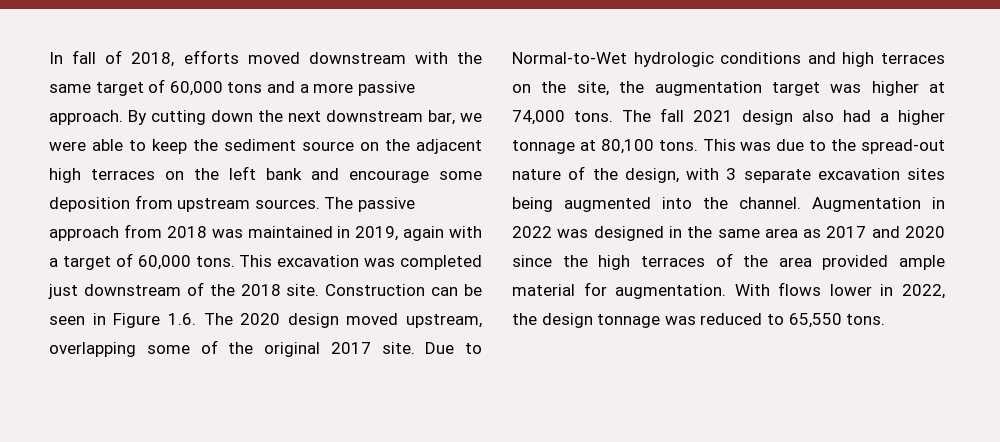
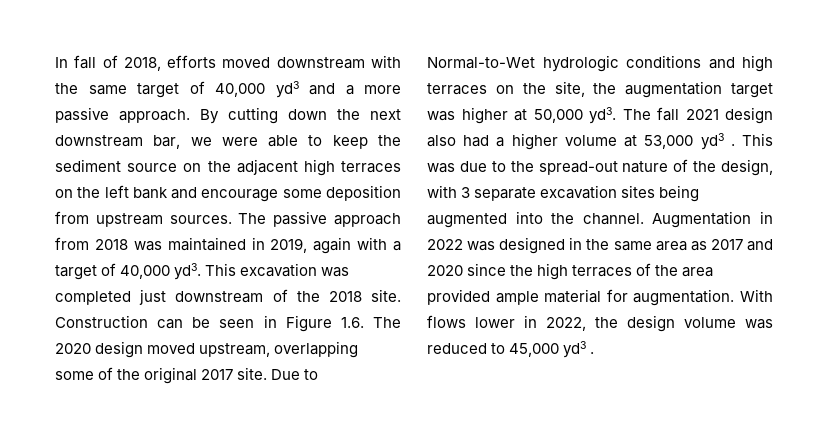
[169,81,263,96] 60,000 tons -> [215,81,299,98] 40,000 yd3
[137,255,235,270] 60,000 tons. -> [120,263,202,280] 40,000 yd3.
[512,110,613,125] 74,000 tons. -> [533,107,616,124] 50,000 yd3.
[512,139,698,154] tonnage at 80,100 tons. -> [564,133,735,150] volume at 53,000 yd3 .
[597,314,661,328] tonnage -> [684,317,736,328] volume
[788,313,886,328] 65,550 tons. -> [509,341,595,358] 45,000 yd3 .

